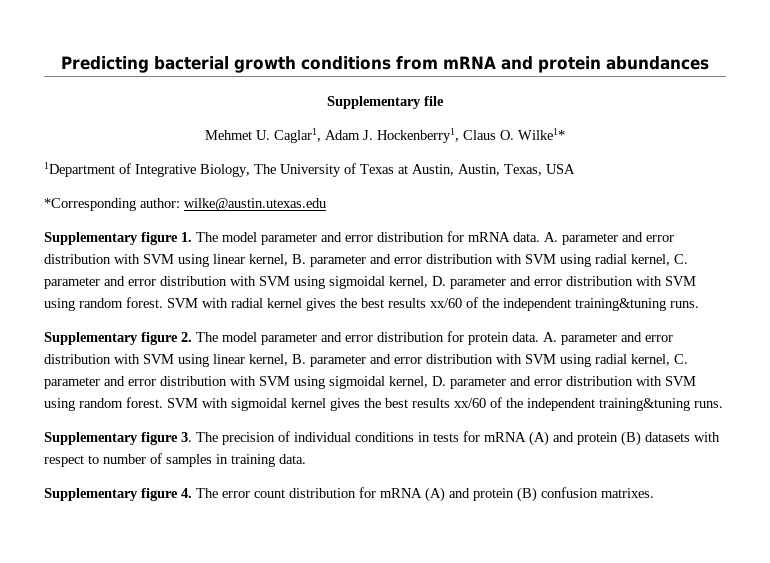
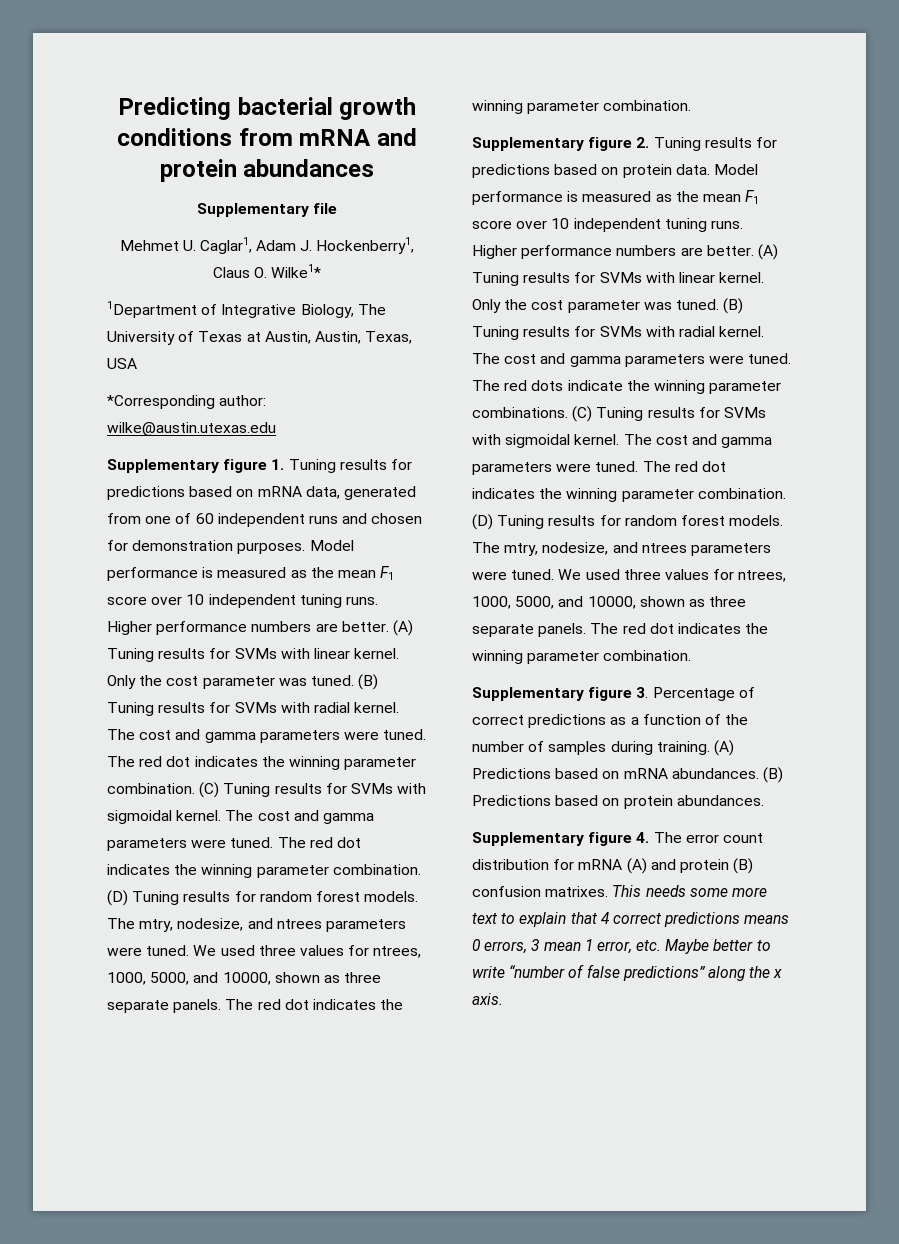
[196,231,674,245] [44,254,688,267] [44,276,696,289] [44,297,699,311] [44,331,673,345] [44,354,688,367] [44,376,696,389] [44,397,723,411] [44,431,720,446] [44,453,306,467] The model parameter and error distribution for mRNA data. A. parameter and error distribution with SVM using linear kernel, B. parameter and error distribution with SVM using radial kernel, C. parameter and error distribution with SVM using sigmoidal kernel, D. parameter and error distribution with SVM using random forest. SVM with radial kernel gives the best results xx/60 of the independent training&tuning runs. // Supplementary figure 2. The model parameter and error distribution for protein data. A. parameter and error distribution with SVM using linear kernel, B. parameter and error distribution with SVM using radial kernel, C. parameter and error distribution with SVM using sigmoidal kernel, D. parameter and error distribution with SVM using random forest. SVM with sigmoidal kernel gives the best results xx/60 of the independent training&tuning runs. // Supplementary figure 3. The precision of individual conditions in tests for mRNA (A) and protein (B) datasets with respect to number of samples in training data. -> [288,459,412,473] [107,486,416,500] [107,513,423,527] [107,540,354,554] [107,566,395,581] [107,594,378,608] [107,620,413,636] [107,648,400,662] [107,674,379,690] [107,702,400,716] [107,729,427,743] [107,756,417,770] [107,782,427,798] [107,810,374,824] [107,837,361,851] [107,864,421,878] [107,890,419,906] [107,918,406,932] [107,945,422,958] [107,972,382,985] [107,999,404,1013] [472,100,692,114] [472,137,777,151] [472,164,758,178] [472,190,760,205] [472,218,743,232] [472,244,778,260] [472,272,765,286] [472,298,744,314] [472,326,765,340] [472,353,792,367] [472,380,782,394] [472,406,766,422] [472,434,773,448] [472,461,726,475] [472,488,786,502] [472,514,784,530] [472,542,771,556] [472,569,787,582] [472,596,747,609] [472,623,769,637] [472,650,692,664] [472,687,755,701] [472,714,749,728] [472,740,734,756] [472,767,783,783] [472,795,764,809] Tuning results for predictions based on mRNA data, generated from one of 60 independent runs and chosen for demonstration purposes. Model performance is measured as the mean F1 score over 10 independent tuning runs. Higher performance numbers are better. (A) Tuning results for SVMs with linear kernel. Only the cost parameter was tuned. (B) Tuning results for SVMs with radial kernel. The cost and gamma parameters were tuned. The red dot indicates the winning parameter combination. (C) Tuning results for SVMs with sigmoidal kernel. The cost and gamma parameters were tuned. The red dot indicates the winning parameter combination. (D) Tuning results for random forest models. The mtry, nodesize, and ntrees parameters were tuned. We used three values for ntrees, 1000, 5000, and 10000, shown as three separate panels. The red dot indicates the winning parameter combination. // Supplementary figure 2. Tuning results for predictions based on protein data. Model performance is measured as the mean F1 score over 10 independent tuning runs. Higher performance numbers are better. (A) Tuning results for SVMs with linear kernel. Only the cost parameter was tuned. (B) Tuning results for SVMs with radial kernel. The cost and gamma parameters were tuned. The red dots indicate the winning parameter combinations. (C) Tuning results for SVMs with sigmoidal kernel. The cost and gamma parameters were tuned. The red dot indicates the winning parameter combination. (D) Tuning results for random forest models. The mtry, nodesize, and ntrees parameters were tuned. We used three values for ntrees, 1000, 5000, and 10000, shown as three separate panels. The red dot indicates the winning parameter combination. // Supplementary figure 3. Percentage of correct predictions as a function of the number of samples during training. (A) Predictions based on mRNA abundances. (B) Predictions based on protein abundances.
(654, 493) none -> [612,885,767,897] [472,912,790,927] [472,939,771,954] [472,964,783,981] [472,993,503,1005] This needs some more text to explain that 4 correct predictions means 0 errors, 3 mean 1 error, etc. Maybe better to write “number of false predictions” along the x axis.

